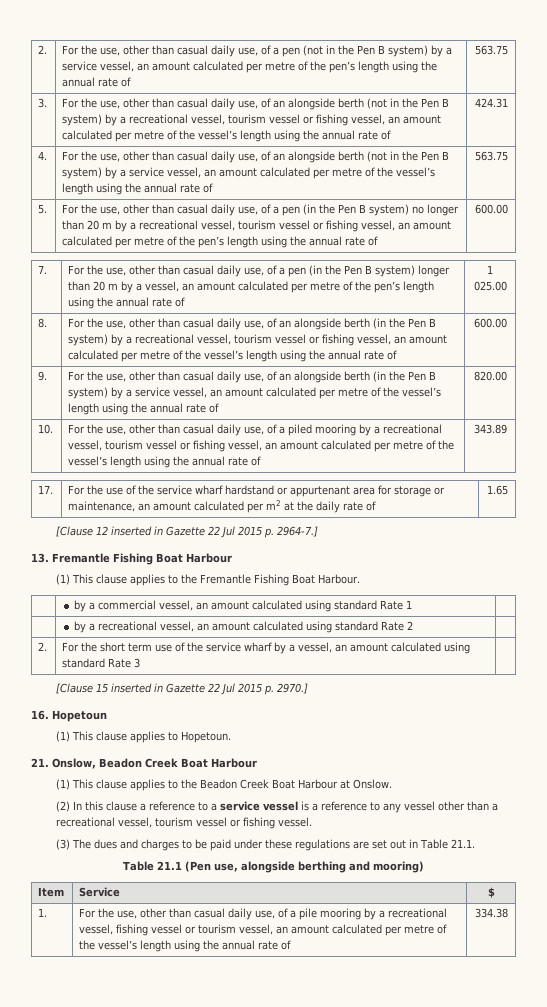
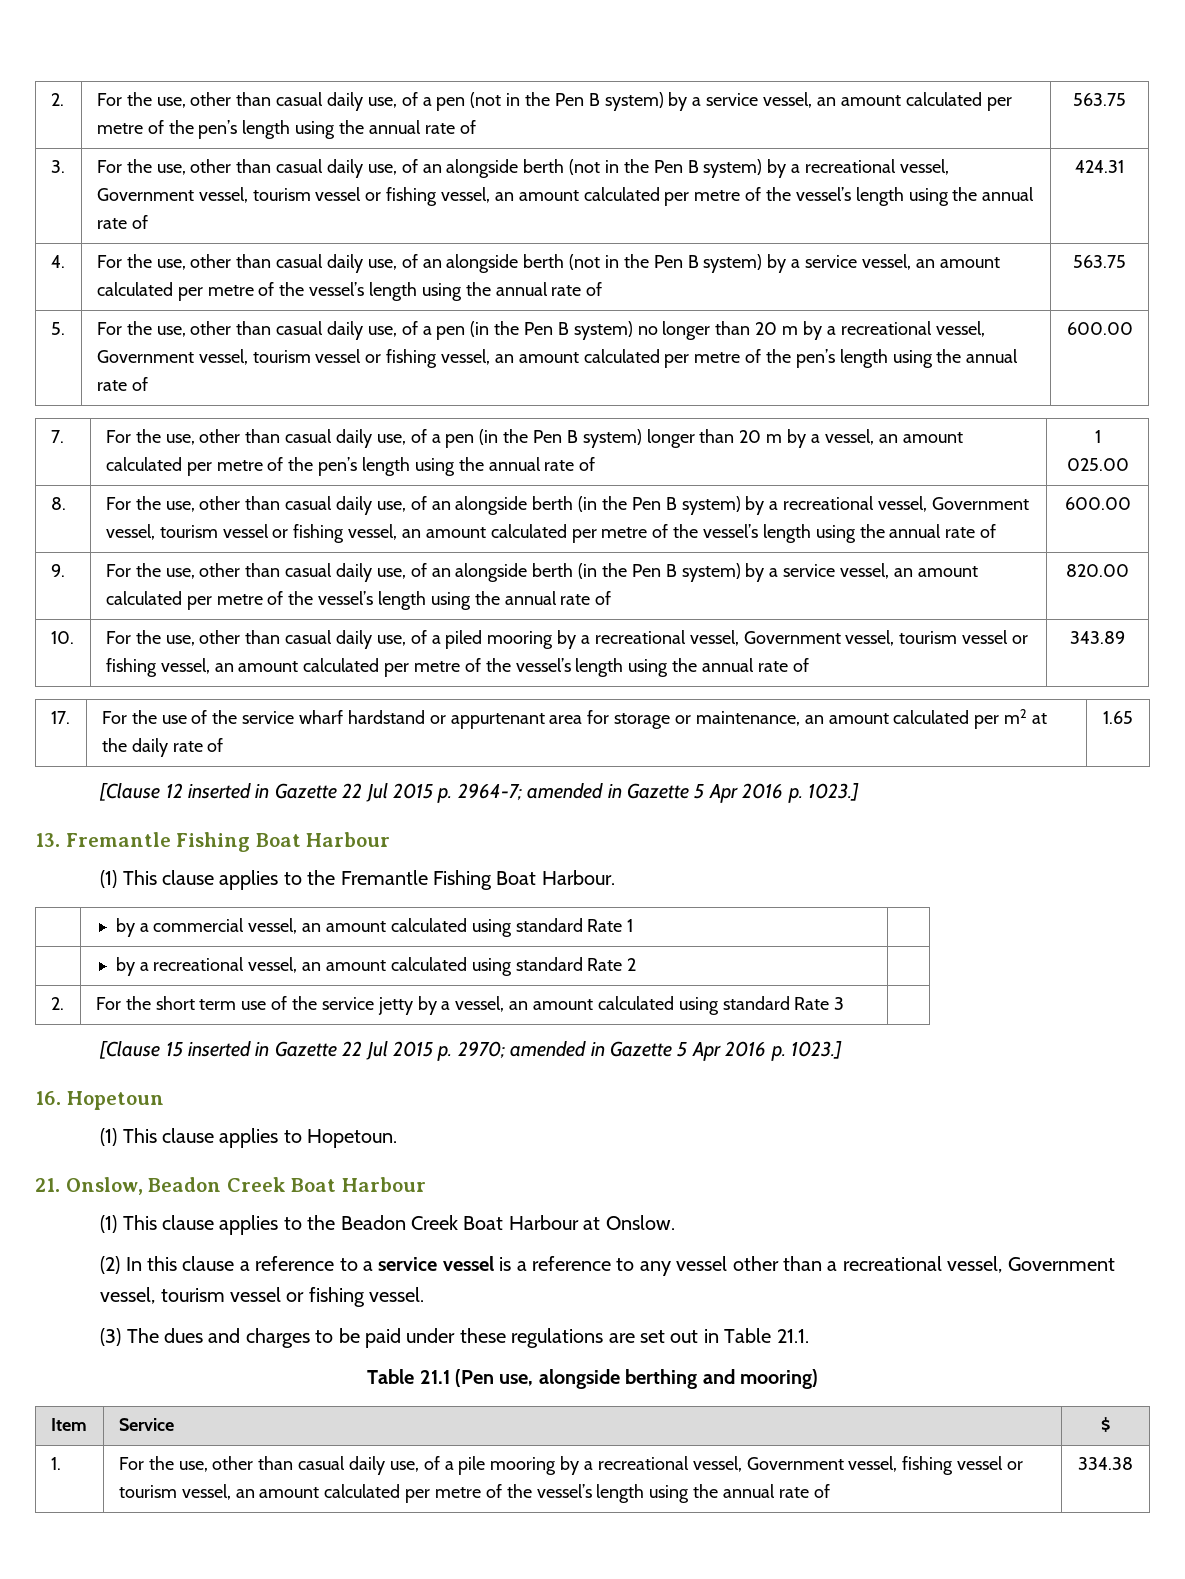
(226, 119) none -> [96,187,248,203] Government vessel,
(236, 225) none -> [96,349,248,365] Government vessel,
(232, 339) none -> [931,497,1029,510] [105,524,155,540] Government vessel,
(103, 445) none -> [743,630,895,646] Government vessel,
[276,526,318,537] 2964-7.] -> [457,783,860,803] 2964-7; amended in Gazette 5 Apr 2016 p. 1023.]
[244,642,273,652] wharf -> [377,997,413,1015] jetty
[276,683,308,694] 2970.] -> [457,1041,843,1061] 2970; amended in Gazette 5 Apr 2016 p. 1023.]
(152, 822) none -> [1007,1257,1115,1271] [100,1287,156,1304] Government vessel,
(114, 929) none -> [746,1456,898,1472] Government vessel,

